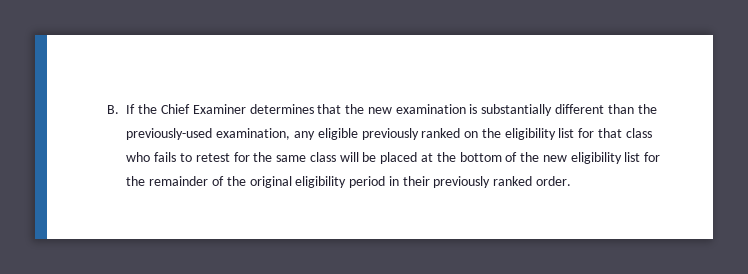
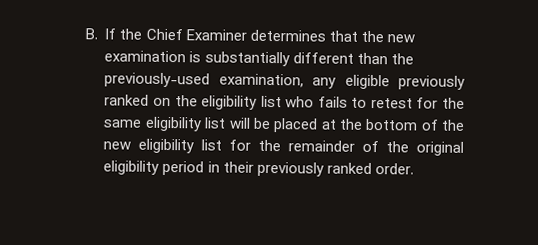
[578,128,652,138] for that class -> (282, 101) none
[309,152,336,162] class -> [144,116,227,132] eligibility list

